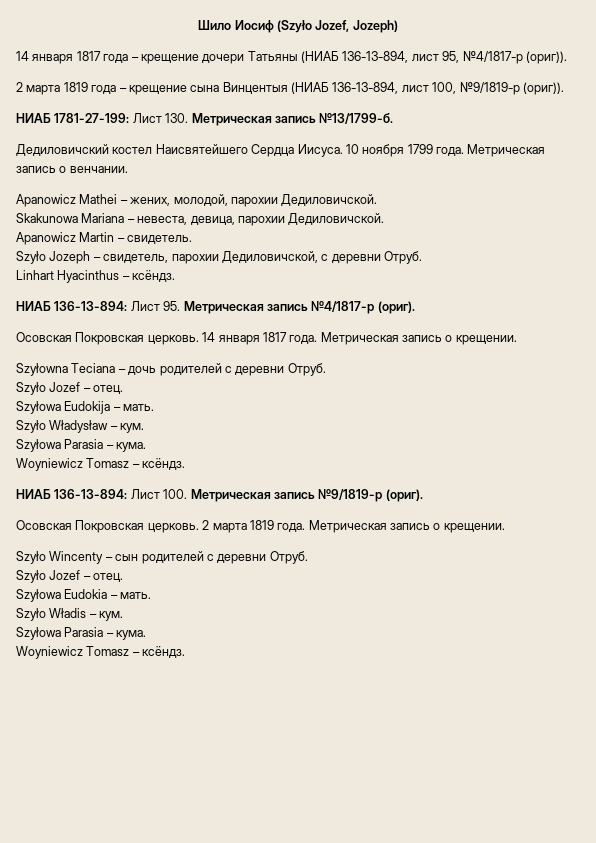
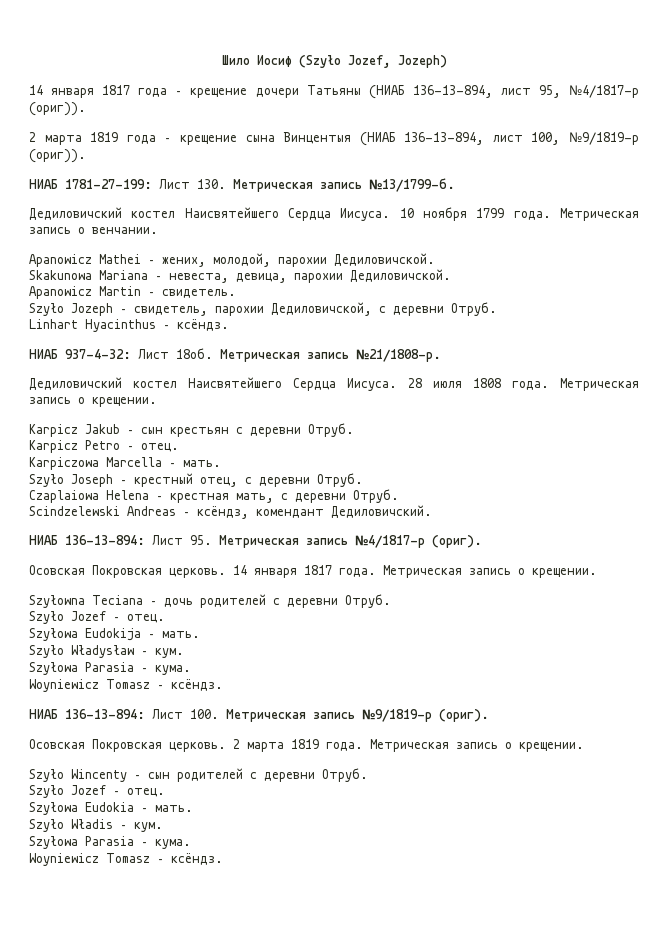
(176, 276) none -> [29,348,441,362] [29,377,639,391] [29,397,157,407] [29,423,354,437] [29,440,179,453] [29,457,221,470] [29,473,363,487] [29,489,399,503] [29,505,432,519] // НИАБ 937-4-32: Лист 18об. Метрическая запись №21/1808-р. // Дедиловичский костел Наисвятейшего Сердца Иисуса. 28 июля 1808 года. Метрическая запись о крещении. // Karpicz Jakub – сын крестьян с деревни Отруб. // Karpicz Petro – отец. // Karpiczowa Marcella – мать. // Szyło Joseph – крестный отец, с деревни Отруб. // Czaplaiowa Helena – крестная мать, с деревни Отруб. // Scindzelewski Andreas – ксёндз, комендант Дедиловичский.

